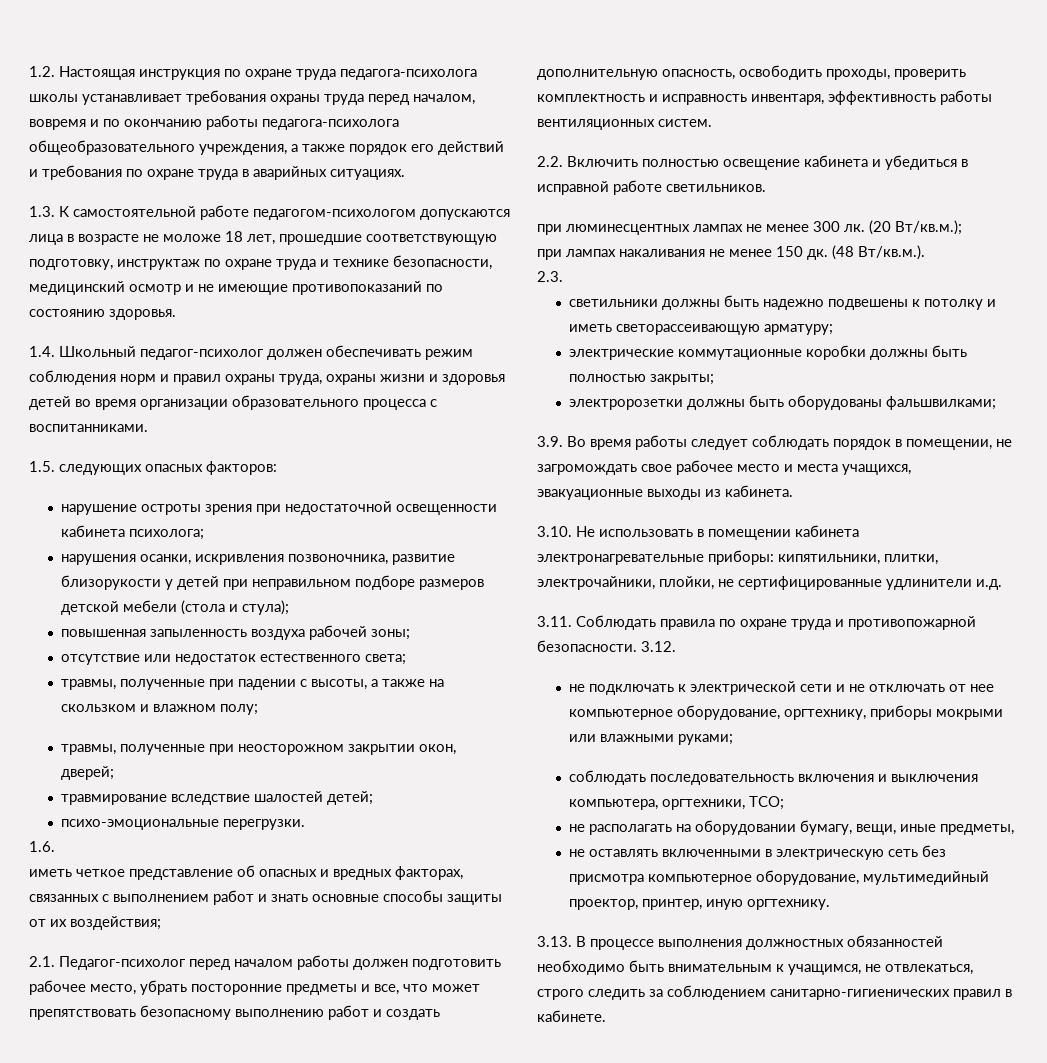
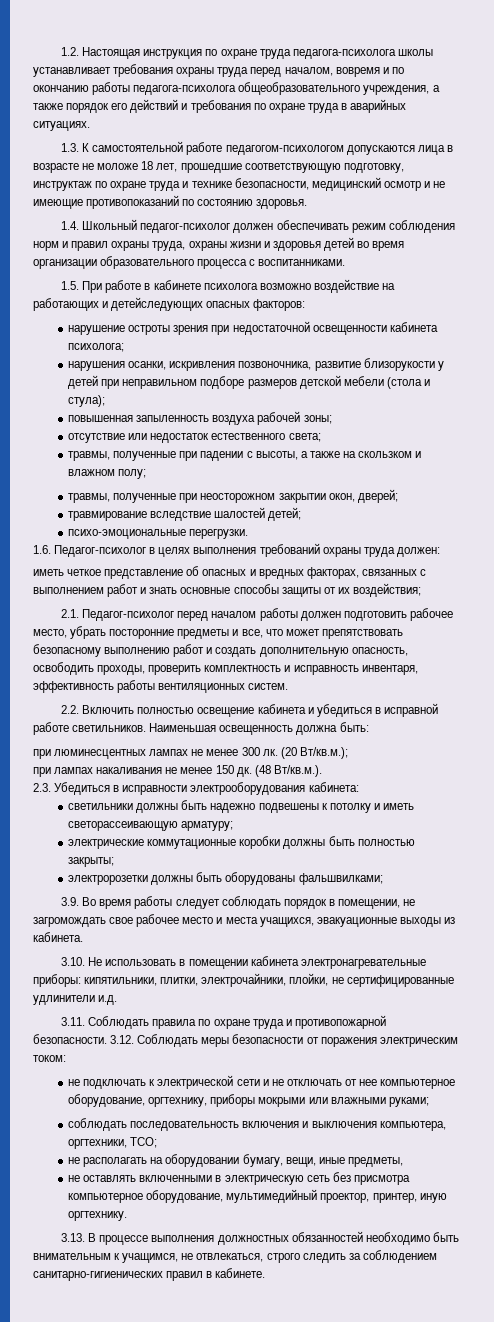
[59,464,142,475] следующих -> [82,279,395,293] [33,297,204,311] При работе в кабинете психолога возможно воздействие на работающих и детейследующих
(55, 846) none -> [54,543,440,557] Педагог-психолог в целях выполнения требований охраны труда должен:
(766, 188) none -> [149,722,369,735] Наименьшая освещенность должна быть:
(563, 276) none -> [54,782,359,795] Убедиться в исправности электрооборудования кабинета:
(676, 646) none -> [137,1034,458,1047] [33,1055,66,1062] Соблюдать меры безопасности от поражения электрическим током:

